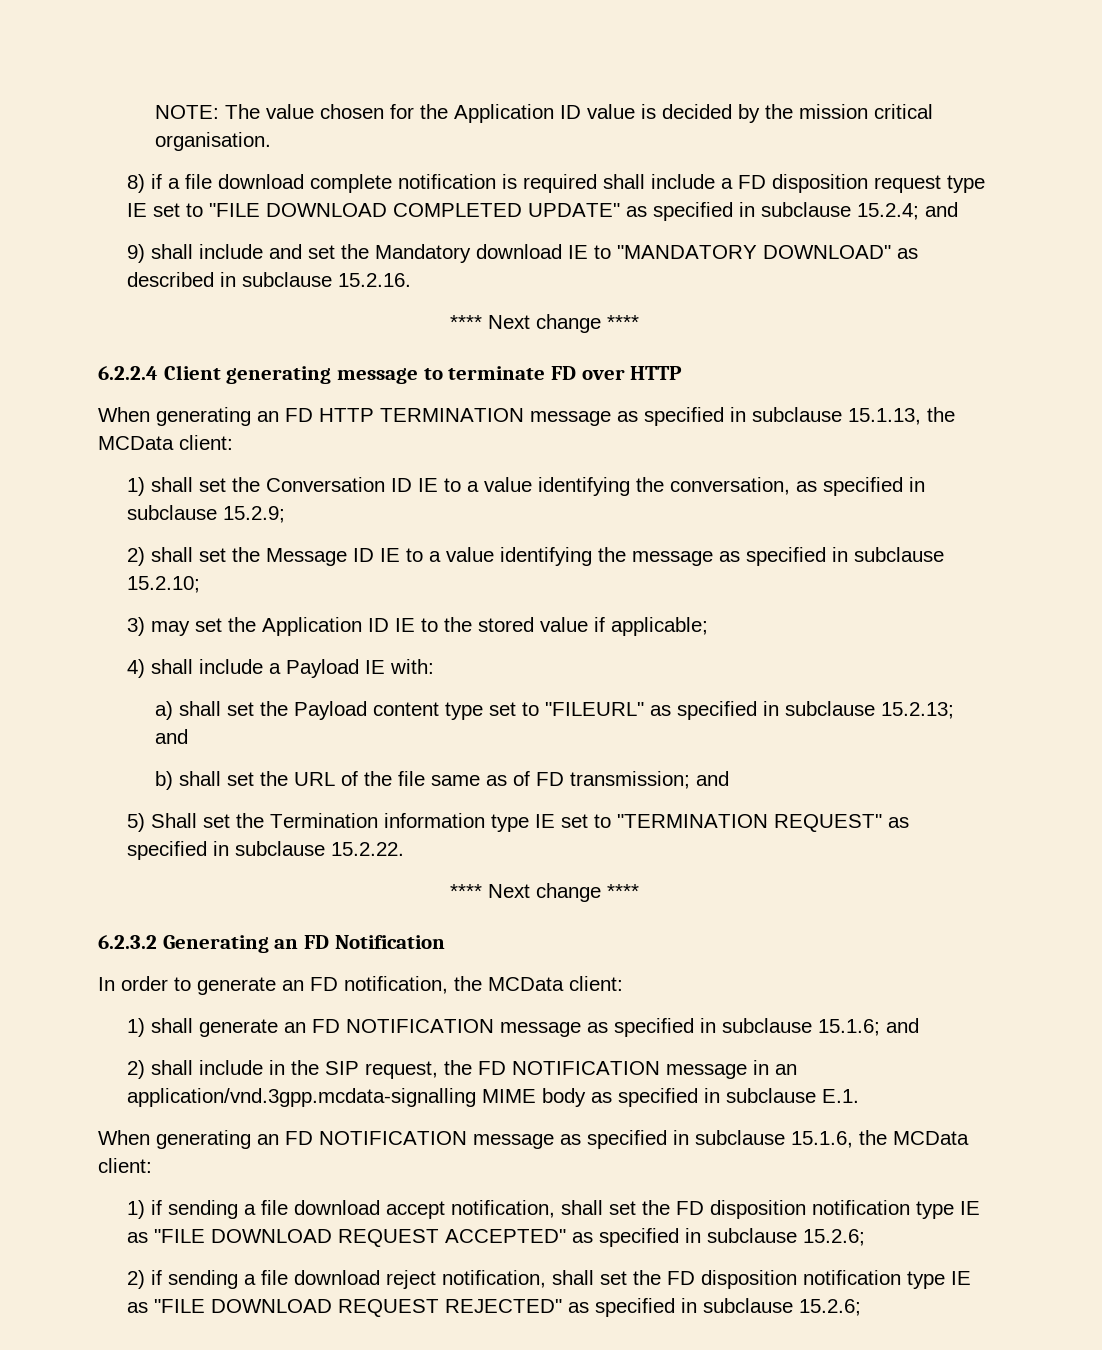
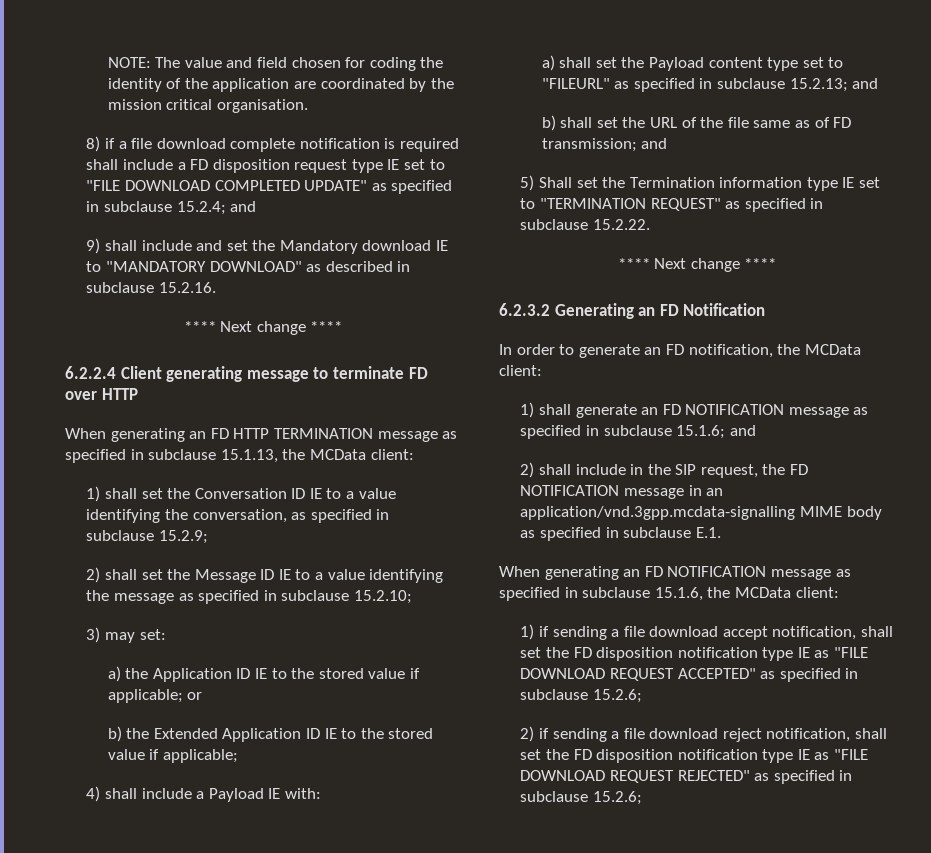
[320,104,733,123] chosen for the Application ID value is decided -> [226,57,444,71] [107,78,405,92] and field chosen for coding the identity of the application are coordinated
[194,618,222,632] set -> [139,629,166,640] [107,666,121,682] set: // a)
(708, 626) none -> [187,692,203,700] [107,726,434,742] [107,749,238,763] or // b) the Extended Application ID IE to the stored value if applicable;

